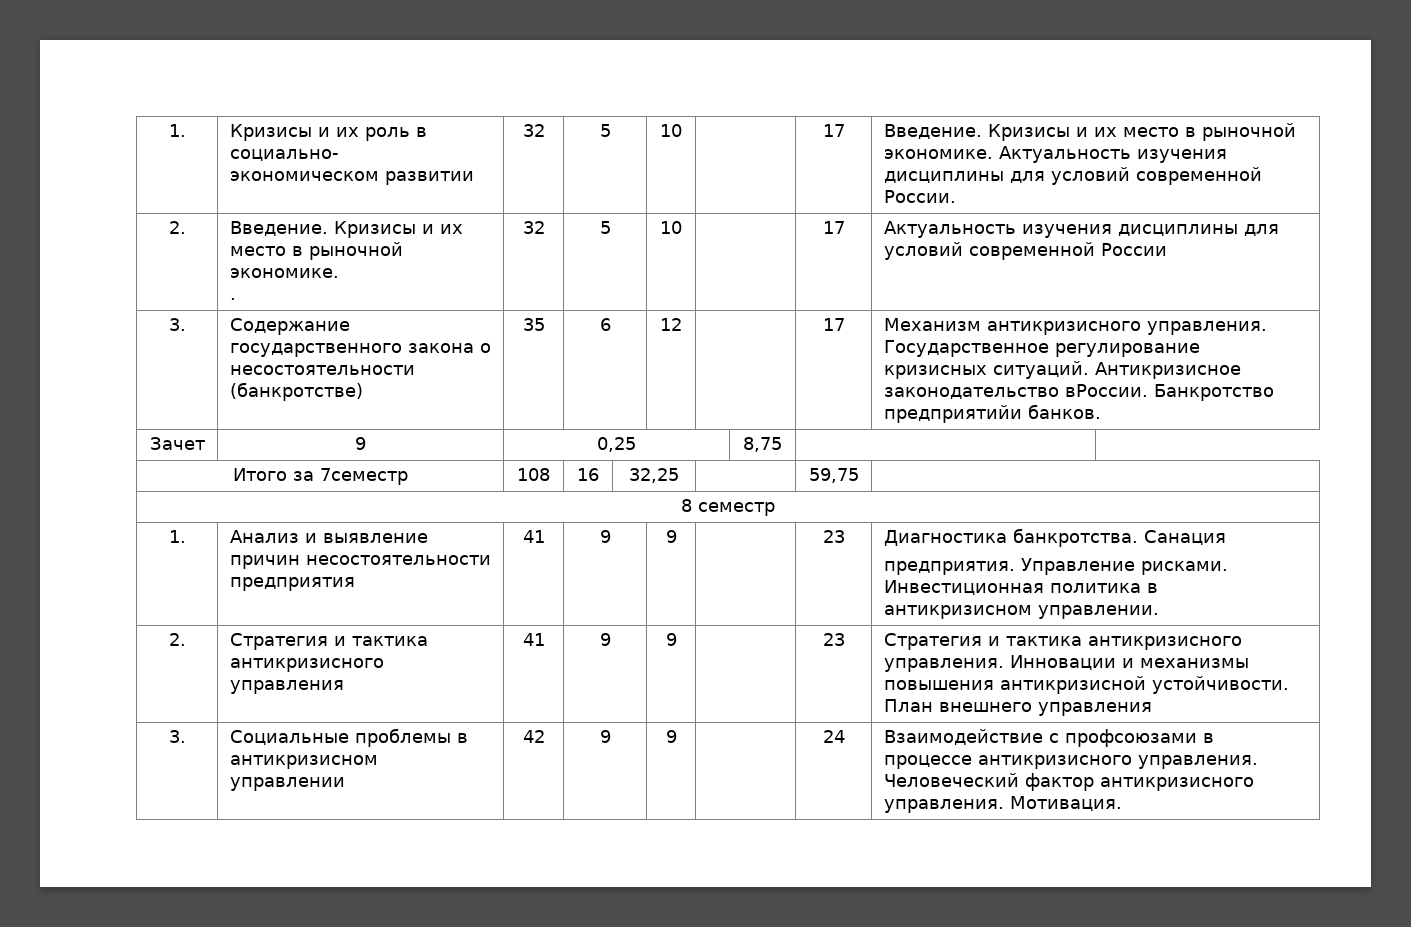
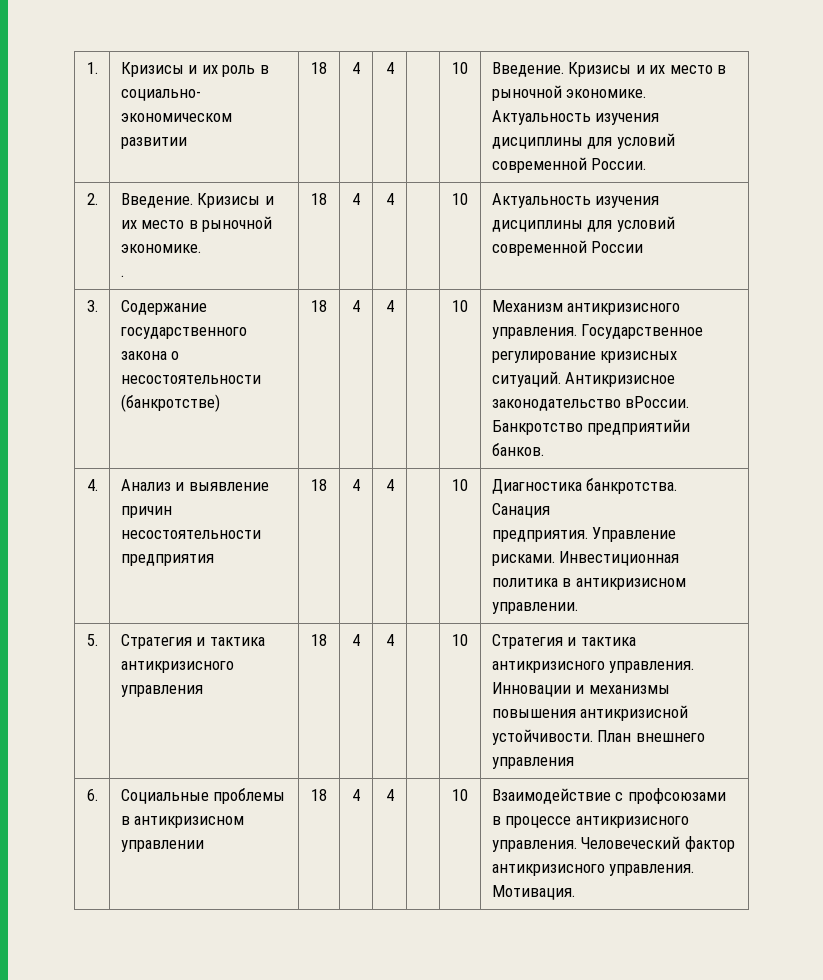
[522,124,545,137] [599,124,611,137] [660,124,682,137] [822,124,845,137] 32 | 5 | 10 | | 17 | -> [311,62,327,74] [352,62,360,74] [385,62,394,74] [452,62,468,74] 18 | 4 | 4 | | 10 |
[522,221,545,234] [599,221,611,234] [660,221,682,234] [822,221,845,234] 32 | 5 | 10 | | 17 | -> [311,193,327,205] [352,193,360,205] [385,193,394,205] [452,193,468,205] 18 | 4 | 4 | | 10 |
[522,318,545,331] [599,318,611,331] [660,318,682,331] [822,318,845,331] 35 | 6 | 12 | | 17 -> [311,300,327,312] [352,300,360,312] [385,300,394,312] [452,300,468,312] 18 | 4 | 4 | | 10
[149,437,205,450] [355,437,366,450] [597,437,636,452] [743,437,782,452] [232,468,408,485] [517,468,550,481] [577,468,599,481] [629,468,679,483] [808,468,859,483] [681,499,775,516] [168,530,186,543] Зачет | 9 | 0,25 | 8,75 | // Итого за 7семестр | 108 | 16 | 32,25 | | 59,75 | // 8 семестр // 1. -> [86,479,98,491] 4.
[522,530,545,543] [599,530,611,543] [665,530,677,543] [822,530,845,543] 41 | 9 | 9 | | 23 -> [311,479,327,491] [352,479,360,491] [385,479,394,491] [452,479,468,491] 18 | 4 | 4 | | 10
[168,633,186,646] 2. -> [86,634,98,646] 5.
[522,633,545,646] [599,633,611,646] [665,633,677,646] [822,633,845,646] 41 | 9 | 9 | | 23 -> [311,634,327,646] [352,634,360,646] [385,634,394,646] [452,634,468,646] 18 | 4 | 4 | | 10
[168,730,186,743] 3. -> [86,789,98,801] 6.
[522,730,545,743] [599,730,611,743] [665,730,677,743] [822,730,845,743] 42 | 9 | 9 | | 24 -> [311,789,327,801] [352,789,360,801] [385,789,394,801] [452,789,468,801] 18 | 4 | 4 | | 10

